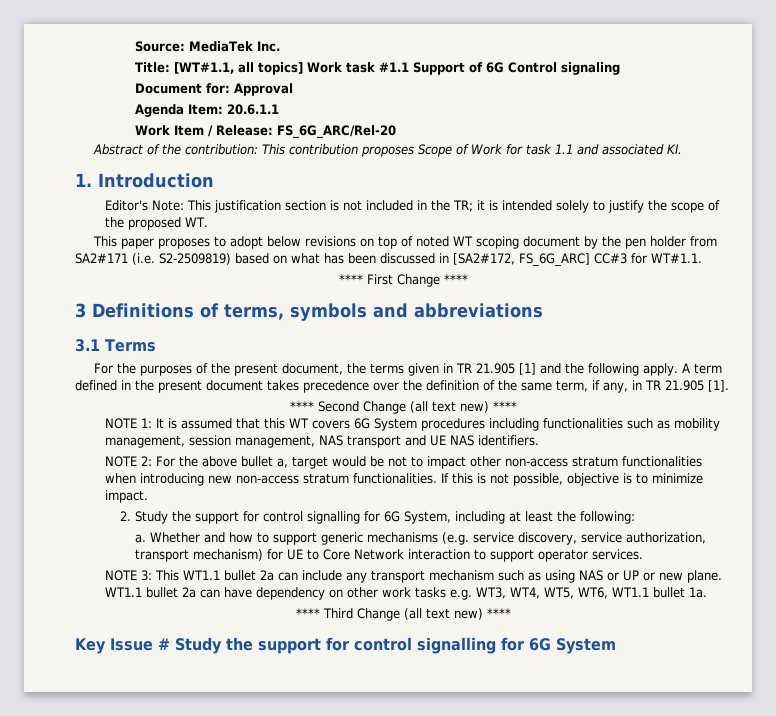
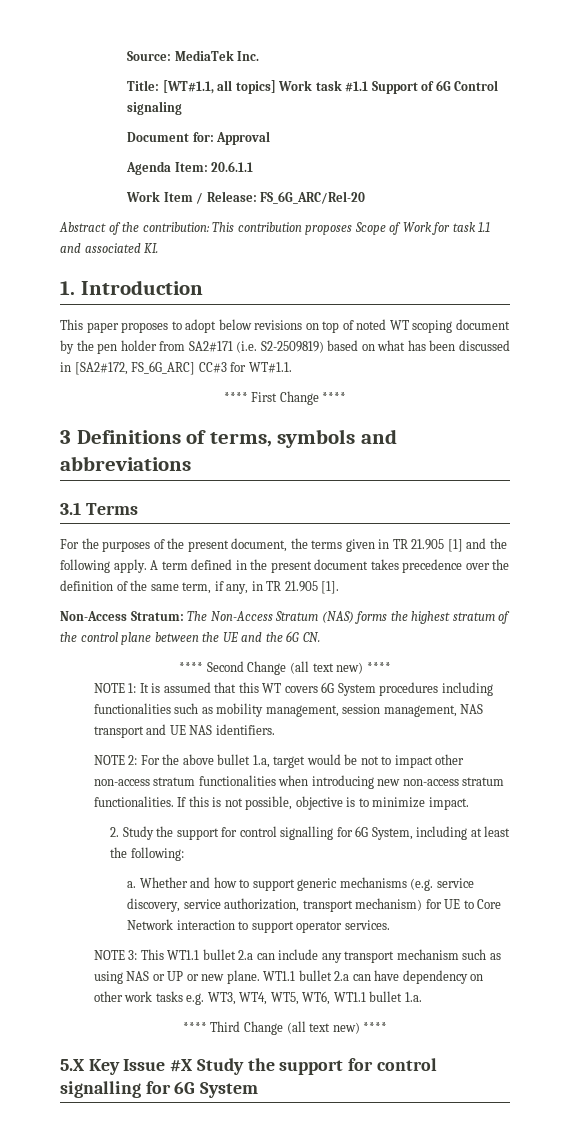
[105,200,721,213] [105,217,209,230] // Editor's Note: This justification section is not included in the TR; it is intended solely to justify the scope of the proposed WT. -> (203, 287) none
(729, 386) none -> [60,611,511,624] [60,631,320,645] // Non-Access Stratum: The Non-Access Stratum (NAS) forms the highest stratum of the control plane between the UE and the 6G CN.
[277,458,289,468] a, -> [252,755,270,768] 1.a,
[260,570,275,581] 2a -> [238,950,254,960] 2.a
[182,587,197,598] 2a -> [334,971,350,981] 2.a
[689,587,708,598] 1a. -> [404,992,422,1002] 1.a.
(511, 613) none -> [60,1059,85,1071] 5.X
[158,638,170,650] # -> [170,1059,194,1072] #X

